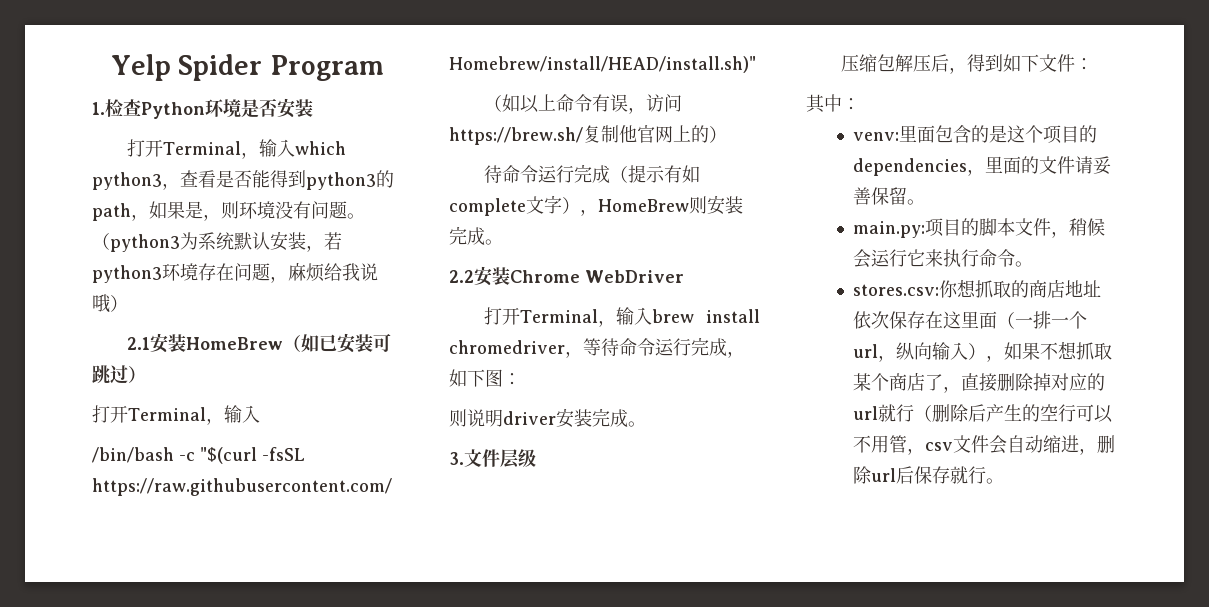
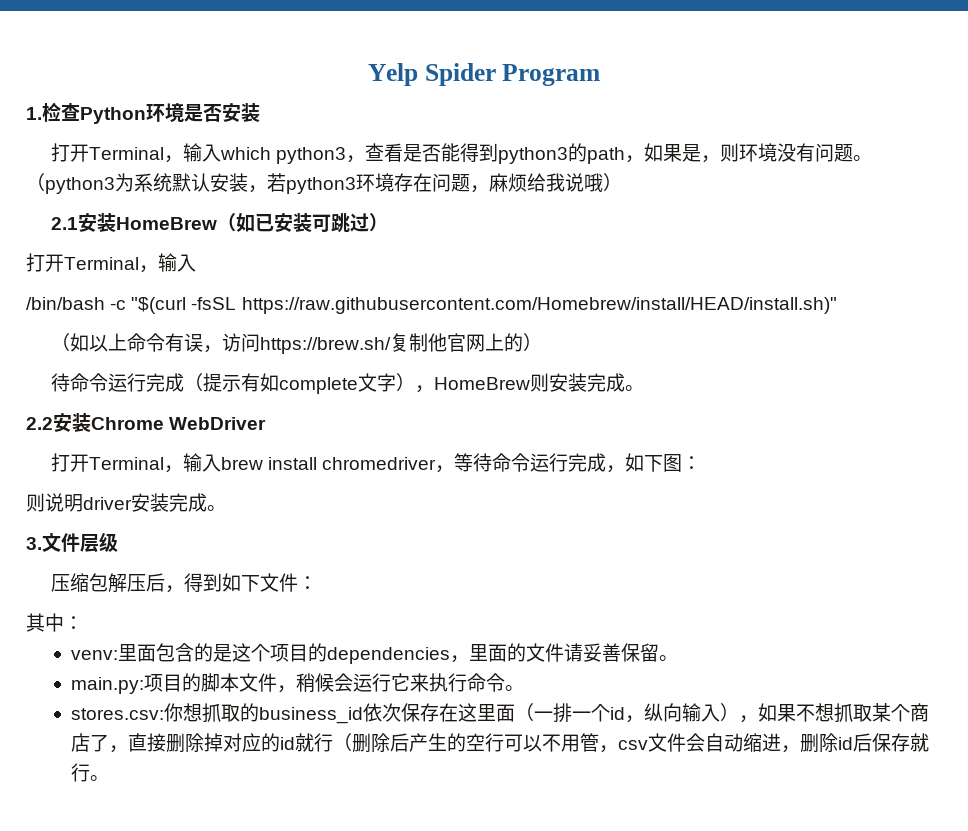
[1028,279,1101,298] 商店地址 -> [258,707,363,724] business_id
[852,344,878,358] url -> [609,707,625,720] id
[852,406,878,420] url -> [279,737,295,750] id
[870,468,896,482] url -> [837,737,853,750] id

